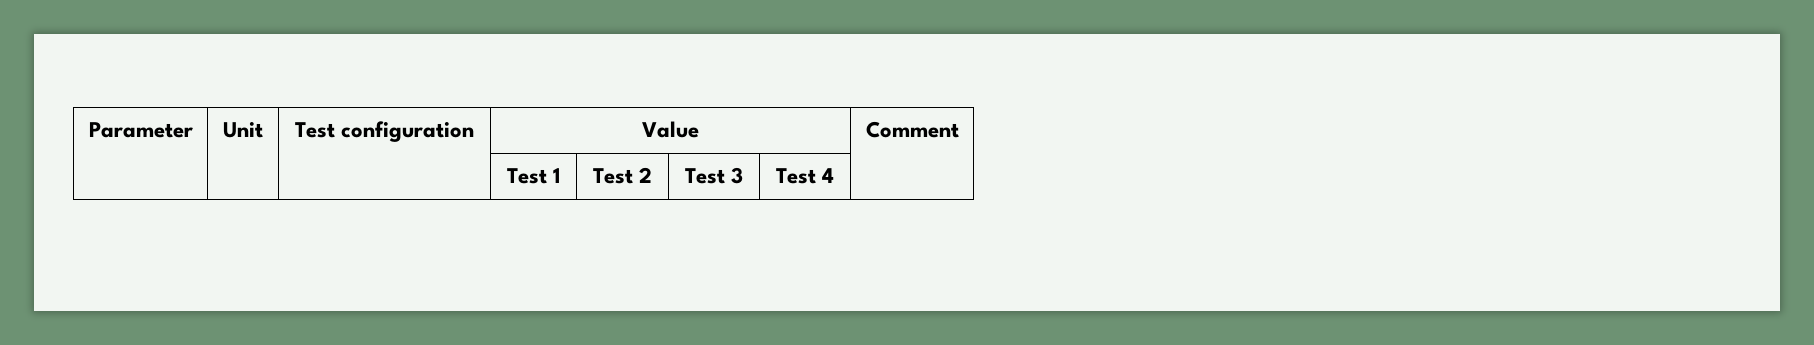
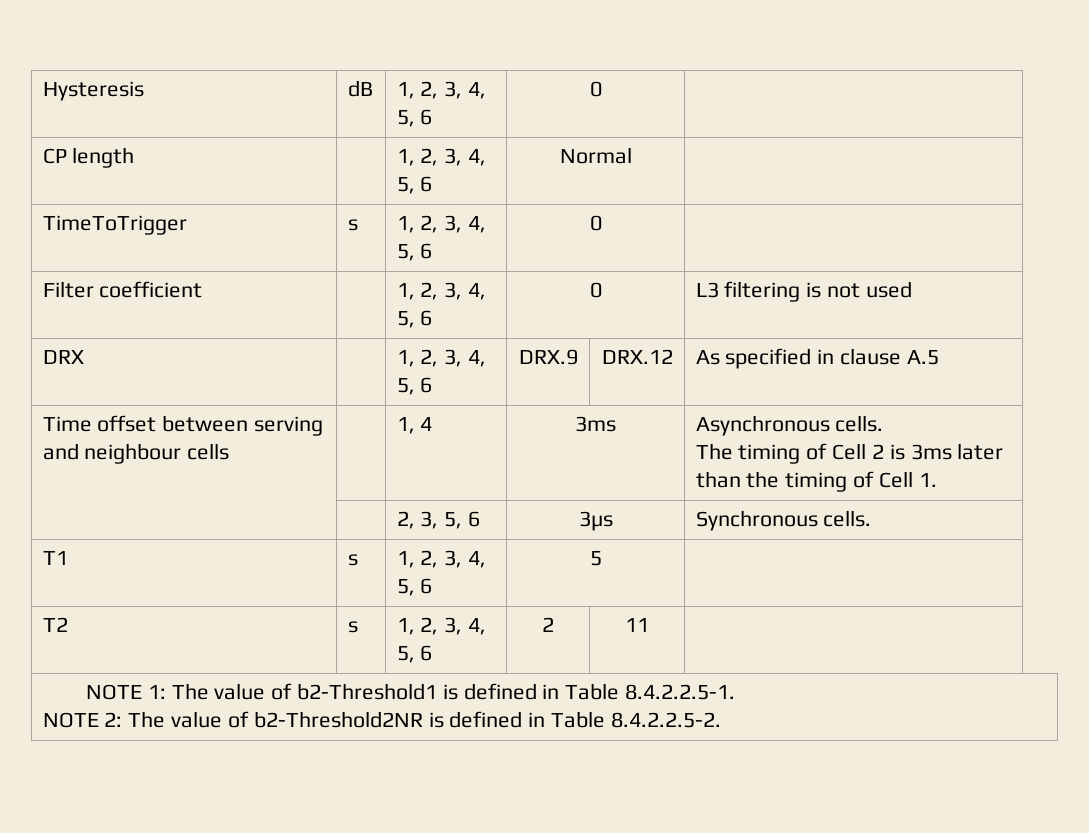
[88,122,193,138] [223,122,263,138] [294,121,475,142] [642,121,700,138] [865,121,959,138] [506,168,561,184] [592,167,653,184] [684,167,744,184] [775,168,835,184] Parameter | Unit | Test configuration | Value | Comment // | | | Test 1 | Test 2 | Test 3 | Test 4 | -> [42,81,144,101] [347,80,373,97] [396,81,487,99] [396,109,433,127] [589,81,602,97] [42,147,135,168] [396,148,487,166] [396,176,433,194] [559,147,632,164] [42,215,187,235] [347,219,358,231] [396,215,487,233] [396,243,433,261] [589,215,602,231] [42,281,203,298] [396,282,487,300] [396,310,433,328] [589,282,602,298] [695,281,912,302] [42,350,84,364] [396,349,487,367] [396,377,433,395] [518,349,578,365] [601,349,673,364] [695,348,939,369] [42,415,324,436] [42,443,230,464] [396,417,433,434] [575,416,616,432] [695,415,884,436] [695,443,1004,464] [695,471,937,492] [396,511,481,529] [578,511,613,531] [695,510,872,531] [42,551,68,565] [347,554,358,566] [396,550,487,568] [396,578,433,596] [589,551,602,566] [42,617,68,632] [347,621,358,633] [396,617,487,635] [396,645,433,663] [542,617,554,632] [625,618,649,632] [85,683,736,700] [42,711,721,728] Hysteresis | dB | 1, 2, 3, 4, 5, 6 | 0 | // CP length | | 1, 2, 3, 4, 5, 6 | Normal | // TimeToTrigger | s | 1, 2, 3, 4, 5, 6 | 0 | // Filter coefficient | | 1, 2, 3, 4, 5, 6 | 0 | L3 filtering is not used // DRX | | 1, 2, 3, 4, 5, 6 | DRX.9 | DRX.12 | As specified in clause A.5 // Time offset between serving and neighbour cells | | 1, 4 | 3ms | Asynchronous cells. // The timing of Cell 2 is 3ms later than the timing of Cell 1. // | | 2, 3, 5, 6 | 3μs | Synchronous cells. // T1 | s | 1, 2, 3, 4, 5, 6 | 5 | // T2 | s | 1, 2, 3, 4, 5, 6 | 2 | 11 | // NOTE 1: The value of b2-Threshold1 is defined in Table 8.4.2.2.5-1. // NOTE 2: The value of b2-Threshold2NR is defined in Table 8.4.2.2.5-2.

